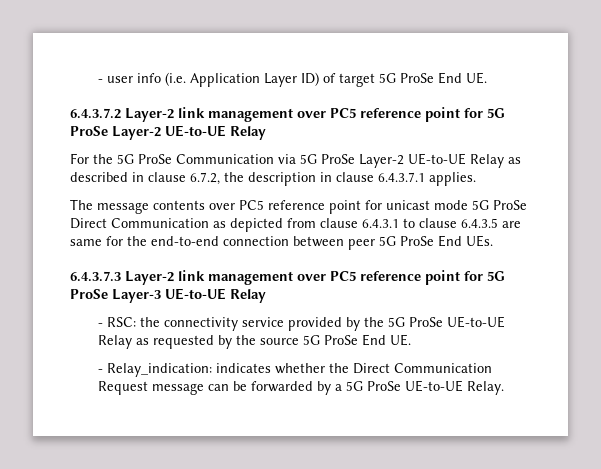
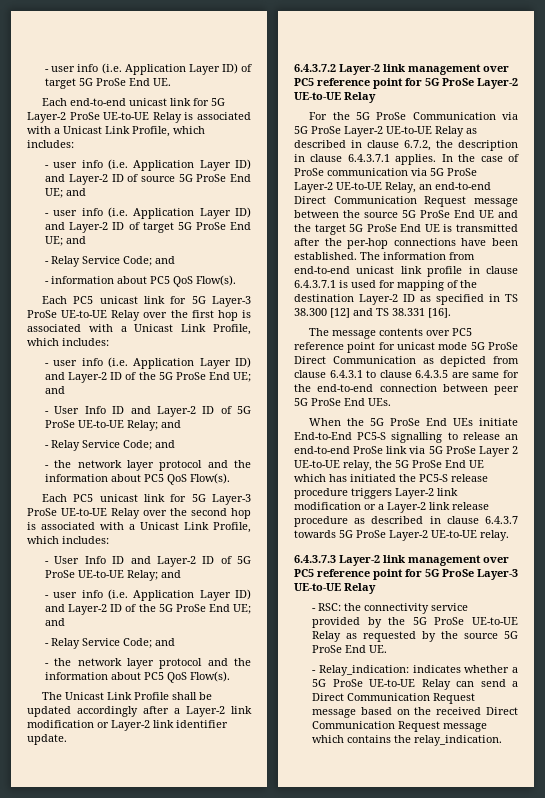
(487, 78) none -> [42,98,226,106] [27,112,251,123] [27,126,205,137] [27,140,74,148] [45,159,252,171] [45,174,251,185] [45,188,87,198] [45,207,252,219] [45,222,251,233] [45,236,87,246] [45,256,176,267] [45,275,237,287] [42,296,251,307] [27,310,251,321] [27,324,251,335] [27,338,109,346] [45,357,252,369] [45,372,251,383] [45,386,66,394] [45,406,251,417] [45,420,182,431] [45,440,176,451] [45,460,252,471] [45,473,231,485] [42,494,251,505] [27,508,251,519] [27,522,251,533] [27,536,109,544] [45,556,251,567] [45,570,182,581] [45,589,252,601] [45,604,251,615] [45,618,66,626] [45,638,176,649] [45,658,252,669] [45,671,231,683] [42,692,213,700] [27,706,252,717] [27,720,228,731] [27,734,67,745] // Each end-to-end unicast link for 5G Layer-2 ProSe UE-to-UE Relay is associated with a Unicast Link Profile, which includes: // - user info (i.e. Application Layer ID) and Layer-2 ID of source 5G ProSe End UE; and // - user info (i.e. Application Layer ID) and Layer-2 ID of target 5G ProSe End UE; and // - Relay Service Code; and // - information about PC5 QoS Flow(s). // Each PC5 unicast link for 5G Layer-3 ProSe UE-to-UE Relay over the first hop is associated with a Unicast Link Profile, which includes: // - user info (i.e. Application Layer ID) and Layer-2 ID of the 5G ProSe End UE; and // - User Info ID and Layer-2 ID of 5G ProSe UE-to-UE Relay; and // - Relay Service Code; and // - the network layer protocol and the information about PC5 QoS Flow(s). // Each PC5 unicast link for 5G Layer-3 ProSe UE-to-UE Relay over the second hop is associated with a Unicast Link Profile, which includes: // - User Info ID and Layer-2 ID of 5G ProSe UE-to-UE Relay; and // - user info (i.e. Application Layer ID) and Layer-2 ID of the 5G ProSe End UE; and // - Relay Service Code; and // - the network layer protocol and the information about PC5 QoS Flow(s). // The Unicast Link Profile shall be updated accordingly after a Layer-2 link modification or Layer-2 link identifier update.
(476, 179) none -> [441,154,519,162] [294,168,477,176] [294,182,491,193] [294,196,518,207] [294,210,518,218] [294,224,518,235] [294,238,518,249] [294,252,475,260] [294,266,518,277] [294,280,477,291] [294,294,518,305] [294,308,451,318] In the case of ProSe communication via 5G ProSe Layer-2 UE-to-UE Relay, an end-to-end Direct Communication Request message between the source 5G ProSe End UE and the target 5G ProSe End UE is transmitted after the per-hop connections have been established. The information from end-to-end unicast link profile in clause 6.4.3.7.1 is used for mapping of the destination Layer-2 ID as specified in TS 38.300 [12] and TS 38.331 [16].
(493, 241) none -> [309,418,518,426] [294,432,518,443] [294,446,518,457] [294,460,484,471] [294,474,488,482] [294,488,458,499] [294,502,489,513] [294,516,518,527] [294,530,509,541] // When the 5G ProSe End UEs initiate End-to-End PC5-S signalling to release an end-to-end ProSe link via 5G ProSe Layer 2 UE-to-UE relay, the 5G ProSe End UE which has initiated the PC5-S release procedure triggers Layer-2 link modification or a Layer-2 link release procedure as described in clause 6.4.3.7 towards 5G ProSe Layer-2 UE-to-UE relay.
[328,363,492,374] [97,380,504,395] the Direct Communication Request message can be forwarded by a 5G ProSe UE-to-UE Relay. -> [512,667,518,673] [312,679,518,690] [312,693,476,704] [312,707,518,718] [312,721,488,732] [312,735,503,746] a 5G ProSe UE-to-UE Relay can send a Direct Communication Request message based on the received Direct Communication Request message which contains the relay_indication.

